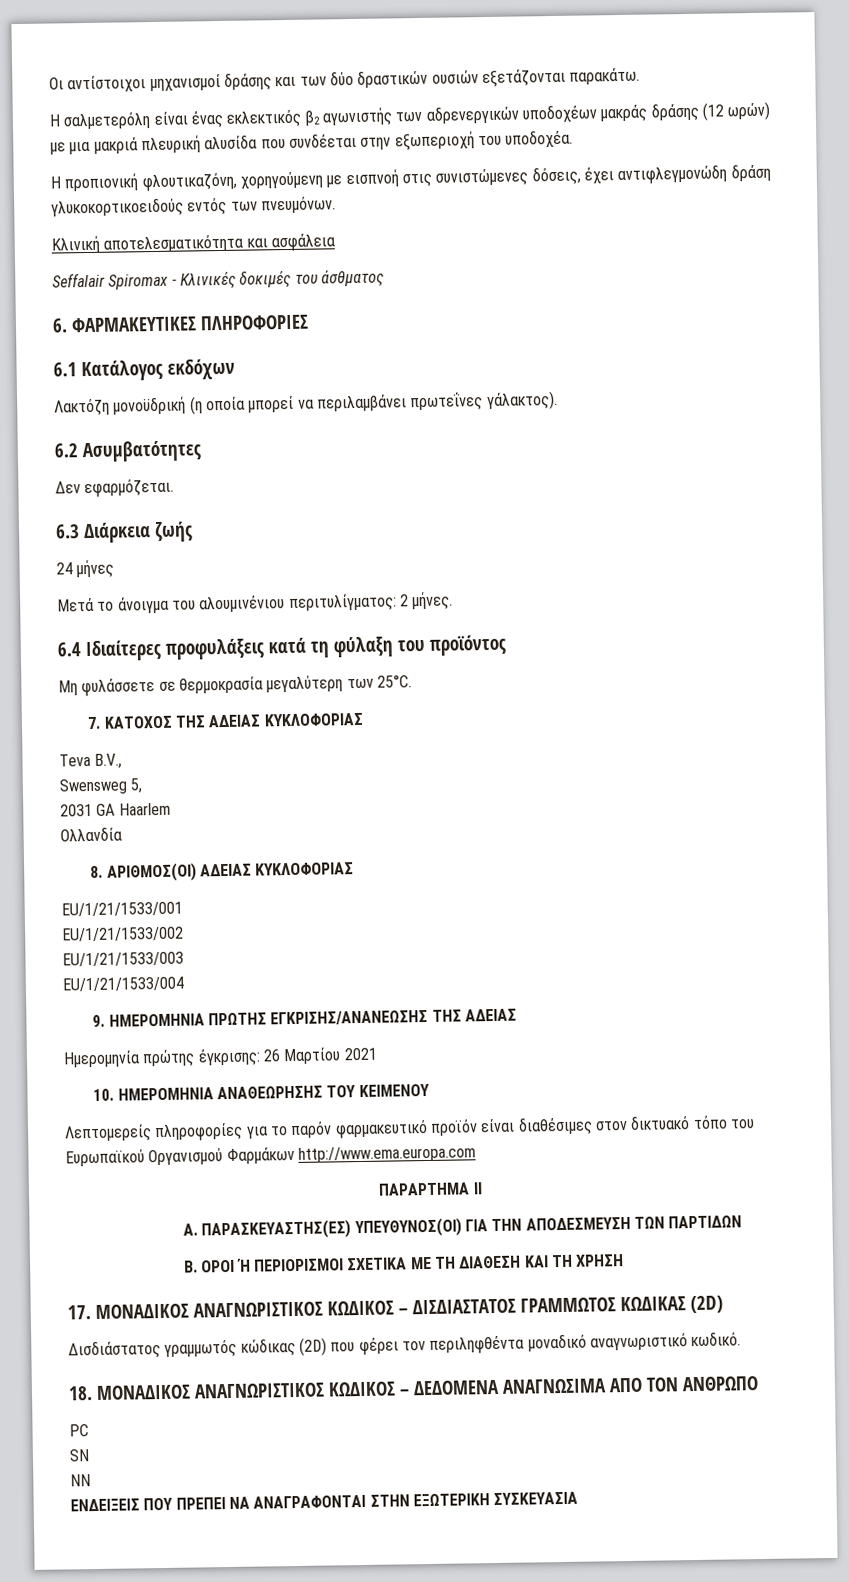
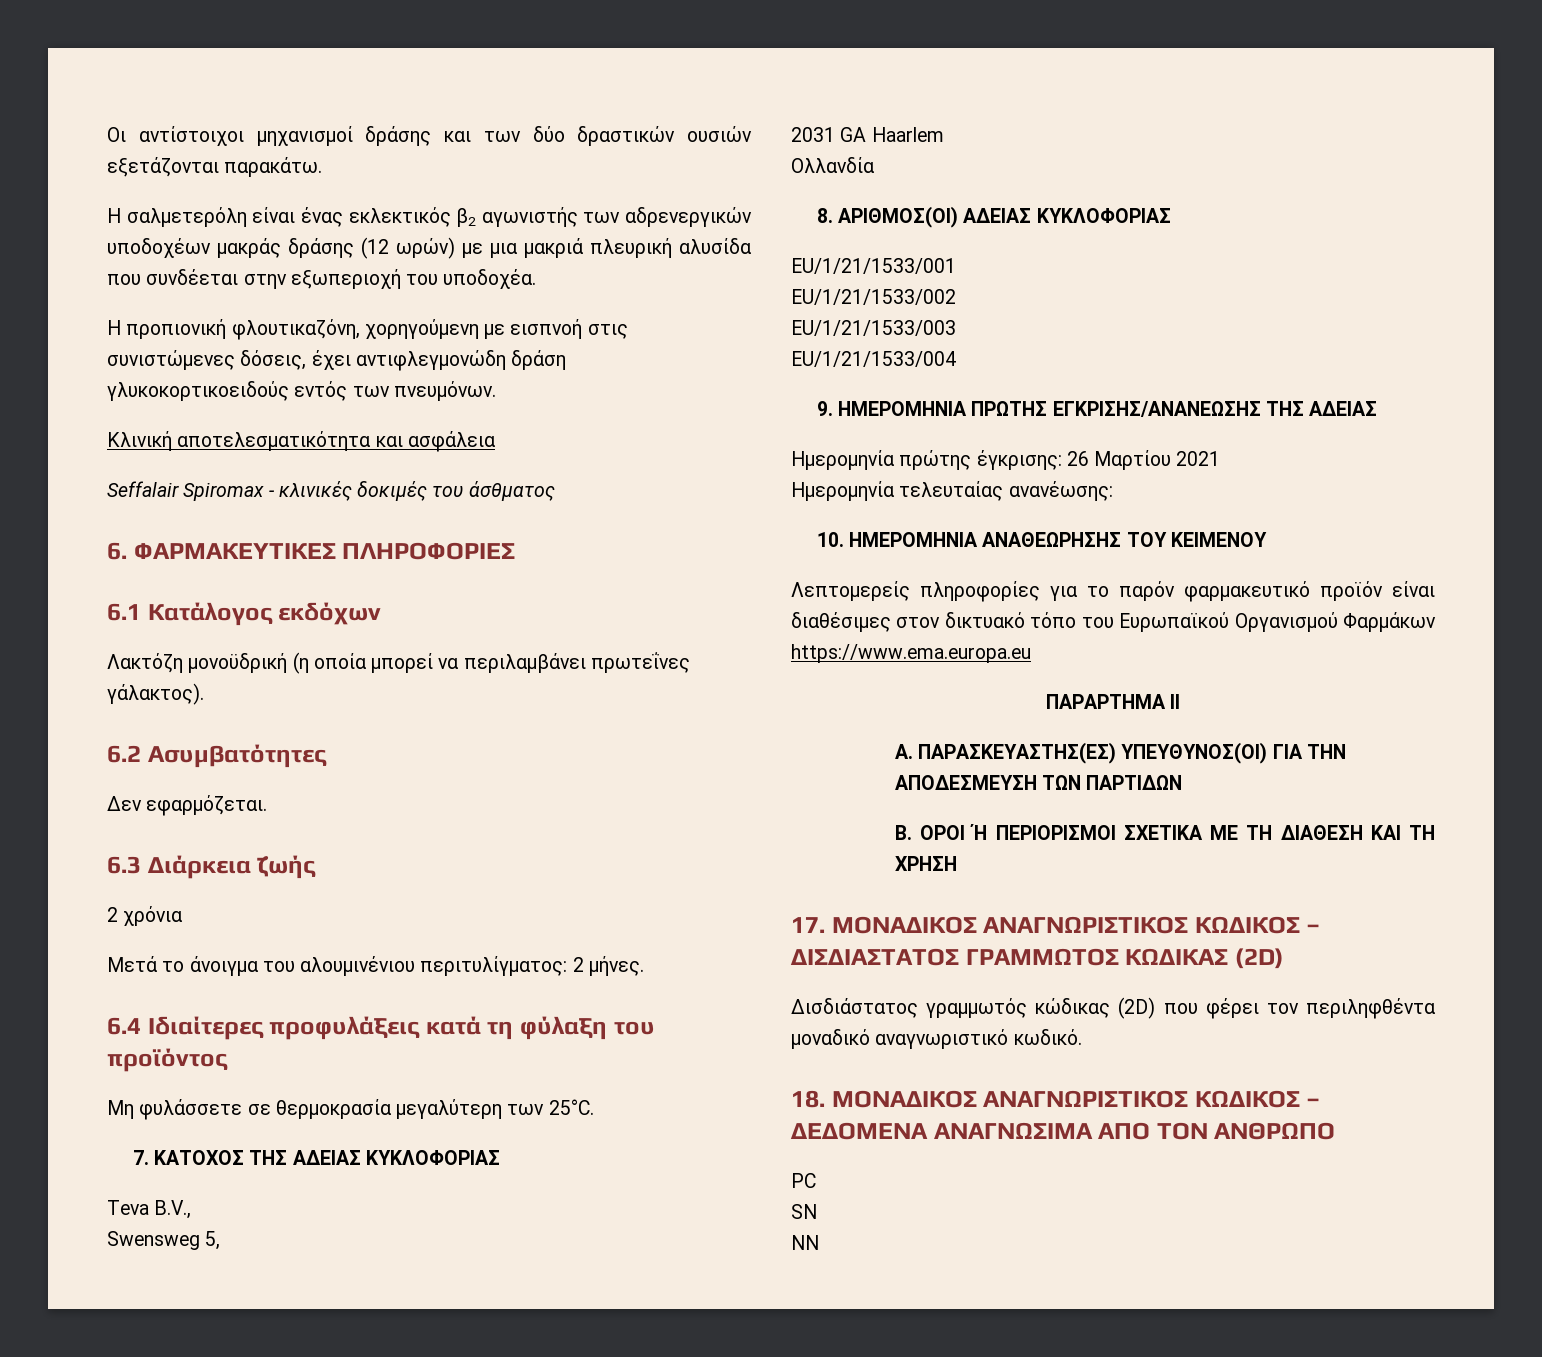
[179,271,236,290] Κλινικές -> [278,481,352,501] κλινικές
[56,559,115,579] 24 μήνες -> [107,906,184,926] 2 χρόνια
(378, 1054) none -> [791,481,1113,501] // Ημερομηνία τελευταίας ανανέωσης:
[297,1145,476,1163] http://www.ema.europa.com -> [791,644,1031,663] https://www.ema.europa.eu
[70,1491,579,1512] // ΕΝΔΕΙΞΕΙΣ ΠΟΥ ΠΡΕΠΕΙ ΝΑ ΑΝΑΓΡΑΦΟΝΤΑΙ ΣΤΗΝ ΕΞΩΤΕΡΙΚΗ ΣΥΣΚΕΥΑΣΙΑ -> (819, 1242) none

